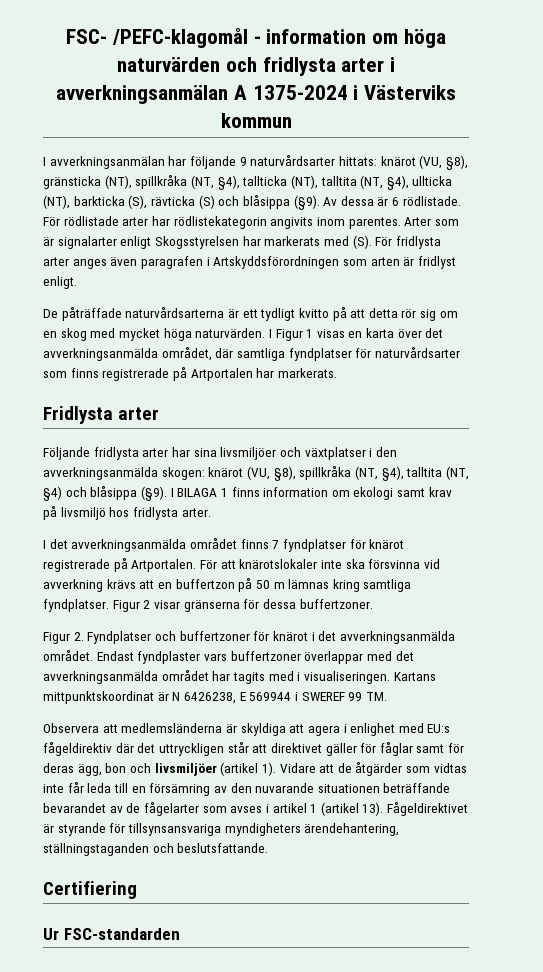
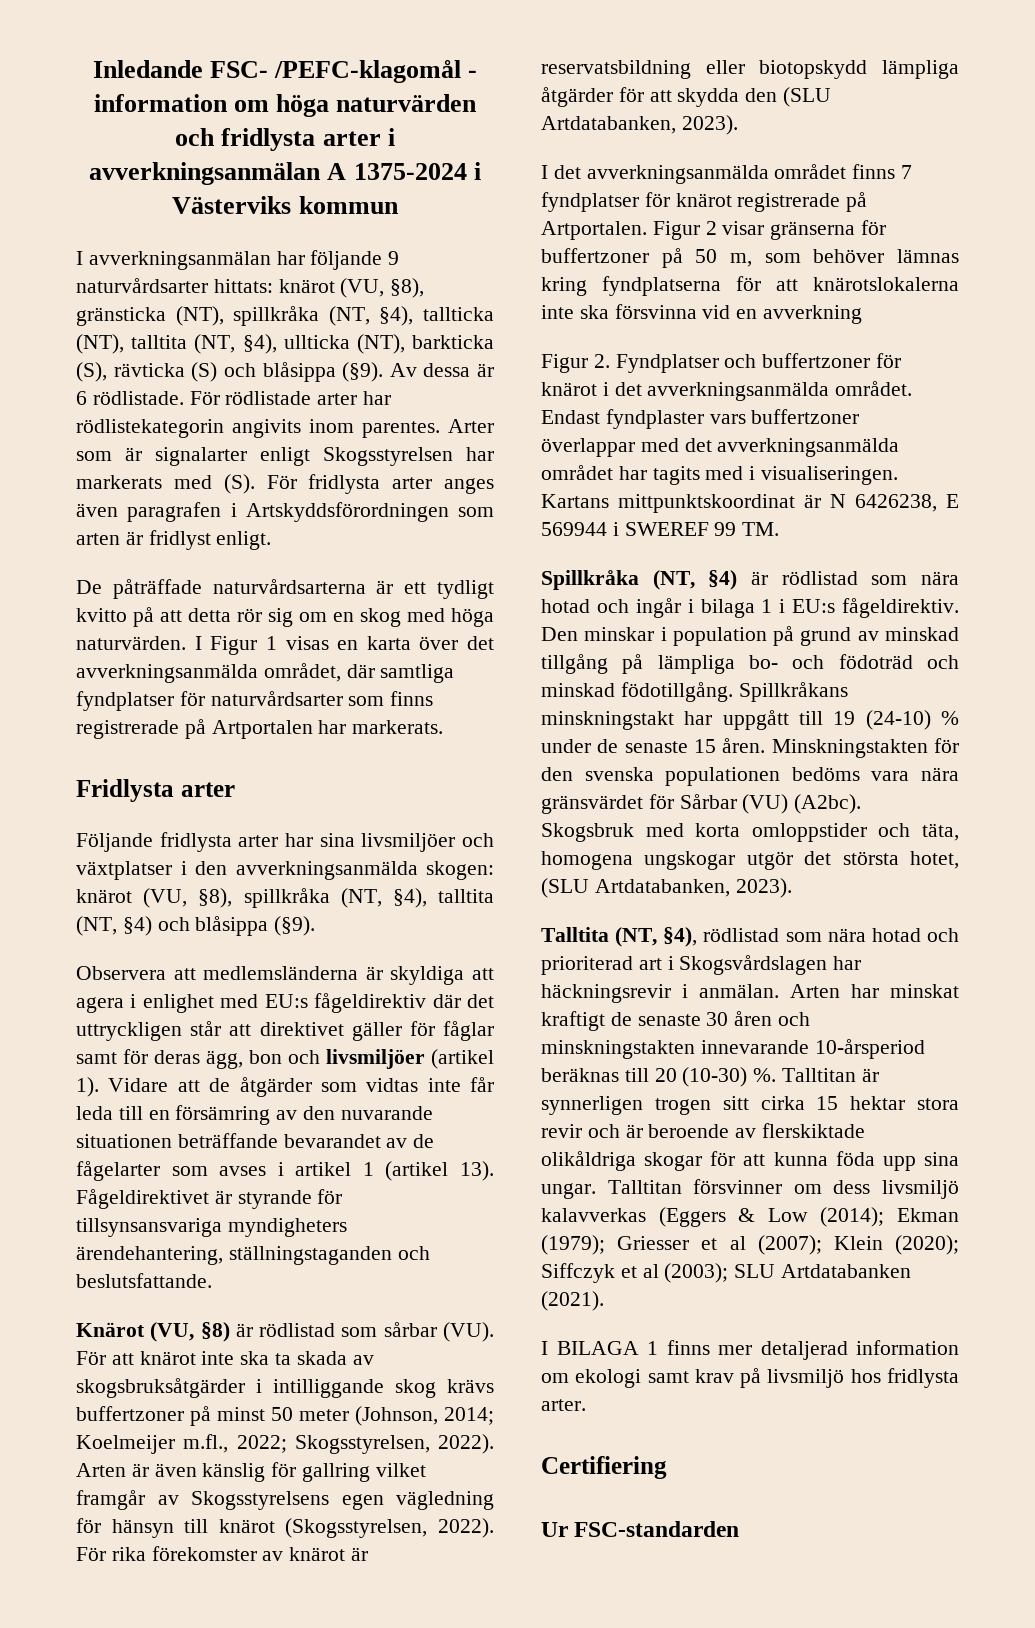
(66, 36) none -> [92,60,203,78] Inledande
[118,328,160,341] mycket -> (445, 615) none
[170,487,452,500] [43,506,211,520] [43,538,405,552] [43,558,440,572] [43,578,412,592] [43,599,373,612] [43,631,455,644] [43,650,414,664] [43,670,436,684] [43,691,387,704] I BILAGA 1 finns information om ekologi samt krav på livsmiljö hos fridlysta arter. // I det avverkningsanmälda området finns 7 fyndplatser för knärot registrerade på Artportalen. För att knärotslokaler inte ska försvinna vid avverkning krävs att en buffertzon på 50 m lämnas kring samtliga fyndplatser. Figur 2 visar gränserna för dessa buffertzoner. // Figur 2. Fyndplatser och buffertzoner för knärot i det avverkningsanmälda området. Endast fyndplaster vars buffertzoner överlappar med det avverkningsanmälda området har tagits med i visualiseringen. Kartans mittpunktskoordinat är N 6426238, E 569944 i SWEREF 99 TM. -> (316, 926) none
(269, 848) none -> [76,1322,494,1342] [76,1351,374,1365] [76,1378,494,1398] [76,1406,494,1426] [76,1434,494,1454] [76,1462,426,1482] [76,1490,494,1510] [76,1518,494,1538] [76,1546,369,1561] [541,60,959,79] [541,87,832,107] [541,115,738,135] [541,164,913,184] [541,192,868,212] [541,220,887,240] [541,248,959,268] [541,276,959,296] [541,304,863,324] [541,353,902,373] [541,381,913,401] [541,409,860,429] [541,438,900,457] [541,465,899,485] [541,494,959,513] [541,522,780,536] [541,570,959,590] [541,598,959,618] [541,626,959,646] [541,654,959,674] [541,682,848,702] [541,710,959,730] [541,738,959,758] [541,767,959,786] [541,794,862,814] [541,823,959,842] [541,851,959,870] [541,878,792,898] [541,927,959,947] [541,955,862,975] [541,984,959,1003] [541,1011,811,1031] [541,1039,925,1059] [541,1067,879,1087] [541,1096,959,1115] [541,1123,866,1138] [541,1151,959,1171] [541,1179,959,1199] [541,1207,959,1227] [541,1235,959,1255] [541,1263,912,1283] [541,1291,604,1311] [541,1340,959,1360] [541,1368,959,1388] [541,1399,586,1411] // Knärot (VU, §8) är rödlistad som sårbar (VU). För att knärot inte ska ta skada av skogsbruksåtgärder i intilliggande skog krävs buffertzoner på minst 50 meter (Johnson, 2014; Koelmeijer m.fl., 2022; Skogsstyrelsen, 2022). Arten är även känslig för gallring vilket framgår av Skogsstyrelsens egen vägledning för hänsyn till knärot (Skogsstyrelsen, 2022). För rika förekomster av knärot är reservatsbildning eller biotopskydd lämpliga åtgärder för att skydda den (SLU Artdatabanken, 2023). // I det avverkningsanmälda området finns 7 fyndplatser för knärot registrerade på Artportalen. Figur 2 visar gränserna för buffertzoner på 50 m, som behöver lämnas kring fyndplatserna för att knärotslokalerna inte ska försvinna vid en avverkning // Figur 2. Fyndplatser och buffertzoner för knärot i det avverkningsanmälda området. Endast fyndplaster vars buffertzoner överlappar med det avverkningsanmälda området har tagits med i visualiseringen. Kartans mittpunktskoordinat är N 6426238, E 569944 i SWEREF 99 TM. // Spillkråka (NT, §4) är rödlistad som nära hotad och ingår i bilaga 1 i EU:s fågeldirektiv. Den minskar i population på grund av minskad tillgång på lämpliga bo- och födoträd och minskad födotillgång. Spillkråkans minskningstakt har uppgått till 19 (24-10) % under de senaste 15 åren. Minskningstakten för den svenska populationen bedöms vara nära gränsvärdet för Sårbar (VU) (A2bc). Skogsbruk med korta omloppstider och täta, homogena ungskogar utgör det största hotet, (SLU Artdatabanken, 2023). // Talltita (NT, §4), rödlistad som nära hotad och prioriterad art i Skogsvårdslagen har häckningsrevir i anmälan. Arten har minskat kraftigt de senaste 30 åren och minskningstakten innevarande 10-årsperiod beräknas till 20 (10-30) %. Talltitan är synnerligen trogen sitt cirka 15 hektar stora revir och är beroende av flerskiktade olikåldriga skogar för att kunna föda upp sina ungar. Talltitan försvinner om dess livsmiljö kalavverkas (Eggers & Low (2014); Ekman (1979); Griesser et al (2007); Klein (2020); Siffczyk et al (2003); SLU Artdatabanken (2021). // I BILAGA 1 finns mer detaljerad information om ekologi samt krav på livsmiljö hos fridlysta arter.

